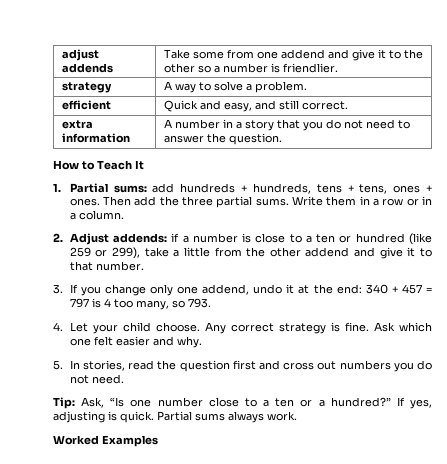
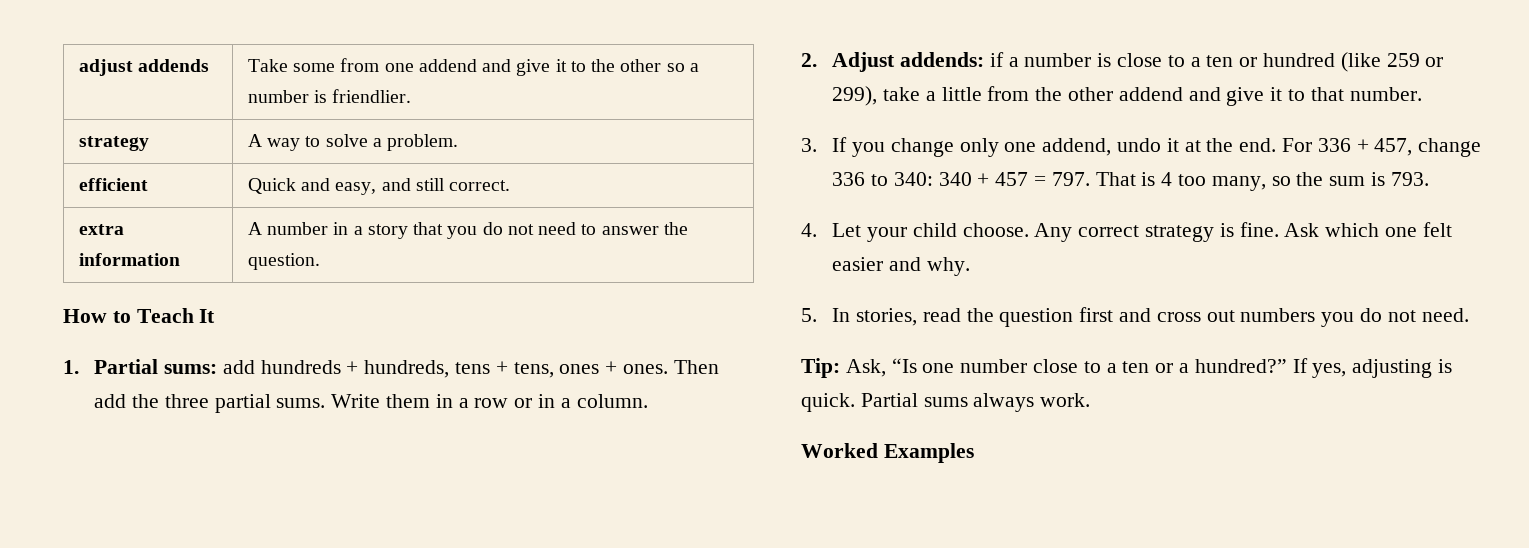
[336,284,362,294] end: -> [1239,138,1482,157] [832,172,933,186] end. For 336 + 457, change 336 to 340:
[69,298,89,308] 797 -> [1051,172,1136,186] 797. That
(185, 304) none -> [1296,172,1386,186] the sum is

